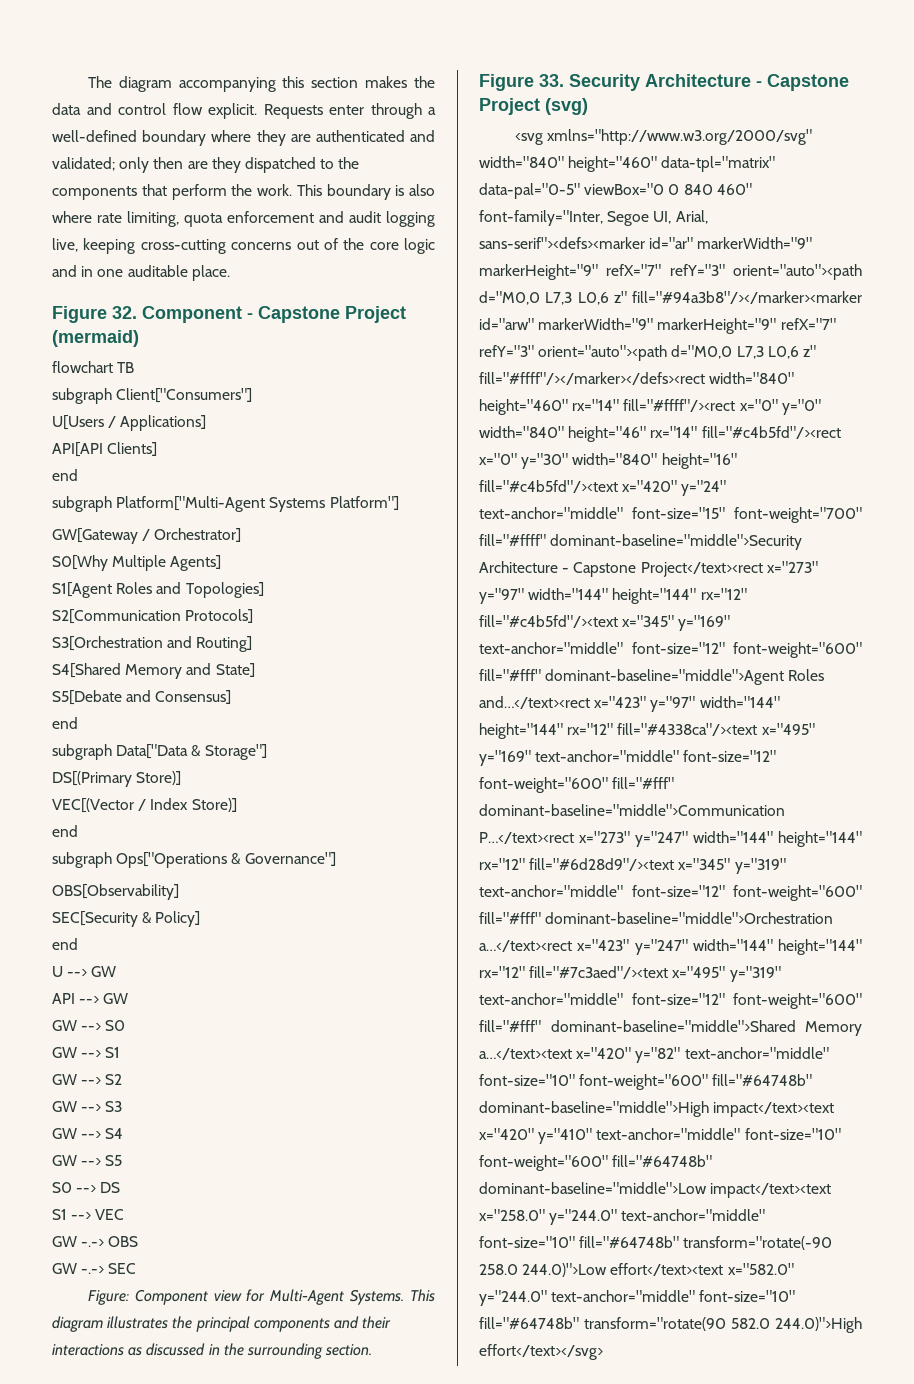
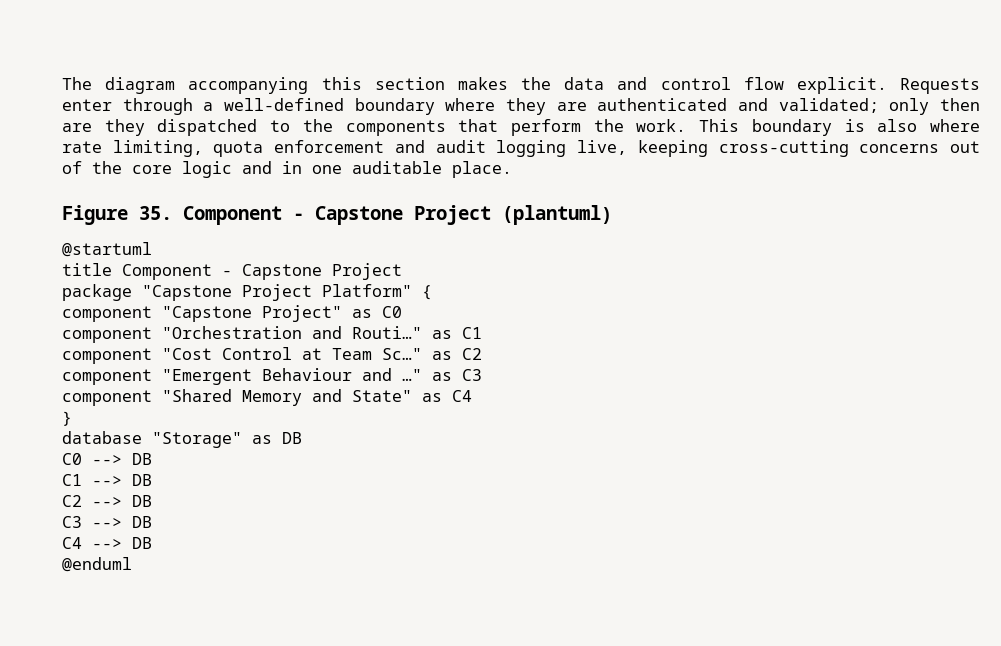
[112,306,406,323] [52,330,139,347] [52,361,135,373] [52,388,253,404] [52,415,207,431] [52,442,158,457] [52,469,78,481] [52,496,399,512] [52,528,242,544] [52,555,222,571] [52,582,264,598] [52,609,254,624] [52,636,253,652] [52,663,255,679] [52,690,232,705] [52,717,78,729] [52,744,267,760] [52,771,182,787] [52,798,237,813] [52,825,78,837] [52,852,336,868] [52,884,179,900] [52,911,201,927] [52,938,78,950] [52,966,117,977] [52,993,129,1004] [52,1020,126,1031] [52,1047,121,1058] [52,1074,123,1085] [52,1101,123,1112] [52,1128,124,1139] [52,1155,123,1166] [52,1182,121,1193] [52,1209,125,1220] [52,1236,139,1247] [52,1263,137,1274] [87,1289,435,1305] [52,1316,392,1332] [52,1343,373,1359] [479,74,849,91] [479,98,588,115] [514,129,813,145] [479,156,776,172] [479,183,752,199] [479,210,708,226] [479,237,813,249] [479,264,862,280] [479,291,862,305] [479,318,836,334] [479,345,816,361] [479,372,795,385] [479,399,821,415] [479,426,841,442] [479,453,737,469] [479,480,727,496] [479,507,862,523] [479,534,803,550] [479,561,818,577] [479,588,747,604] [479,615,731,631] [479,642,862,658] [479,669,825,685] [479,696,780,712] [479,723,815,739] [479,750,777,766] [479,777,675,793] [479,804,785,816] [479,831,862,847] [479,858,786,874] [479,885,862,901] [479,912,834,924] [479,939,862,955] [479,966,781,982] [479,993,862,1009] [479,1020,862,1036] [479,1047,829,1063] [479,1074,813,1090] [479,1101,835,1117] [479,1128,841,1144] [479,1155,713,1171] [479,1182,832,1198] [479,1209,766,1225] [479,1236,833,1250] [479,1263,794,1277] [479,1290,796,1306] [479,1317,862,1333] [479,1344,603,1360] 32. Component - Capstone Project (mermaid) // flowchart TB // subgraph Client["Consumers"] // U[Users / Applications] // API[API Clients] // end // subgraph Platform["Multi-Agent Systems Platform"] // GW[Gateway / Orchestrator] // S0[Why Multiple Agents] // S1[Agent Roles and Topologies] // S2[Communication Protocols] // S3[Orchestration and Routing] // S4[Shared Memory and State] // S5[Debate and Consensus] // end // subgraph Data["Data & Storage"] // DS[(Primary Store)] // VEC[(Vector / Index Store)] // end // subgraph Ops["Operations & Governance"] // OBS[Observability] // SEC[Security & Policy] // end // U --> GW // API --> GW // GW --> S0 // GW --> S1 // GW --> S2 // GW --> S3 // GW --> S4 // GW --> S5 // S0 --> DS // S1 --> VEC // GW -.-> OBS // GW -.-> SEC // Figure: Component view for Multi-Agent Systems. This diagram illustrates the principal components and their interactions as discussed in the surrounding section. // Figure 33. Security Architecture - Capstone Project (svg) // <svg xmlns="http://www.w3.org/2000/svg" width="840" height="460" data-tpl="matrix" data-pal="0-5" viewBox="0 0 840 460" font-family="Inter, Segoe UI, Arial, sans-serif"><defs><marker id="ar" markerWidth="9" markerHeight="9" refX="7" refY="3" orient="auto"><path d="M0,0 L7,3 L0,6 z" fill="#94a3b8"/></marker><marker id="arw" markerWidth="9" markerHeight="9" refX="7" refY="3" orient="auto"><path d="M0,0 L7,3 L0,6 z" fill="#ffff"/></marker></defs><rect width="840" height="460" rx="14" fill="#ffff"/><rect x="0" y="0" width="840" height="46" rx="14" fill="#c4b5fd"/><rect x="0" y="30" width="840" height="16" fill="#c4b5fd"/><text x="420" y="24" text-anchor="middle" font-size="15" font-weight="700" fill="#ffff" dominant-baseline="middle">Security Architecture - Capstone Project</text><rect x="273" y="97" width="144" height="144" rx="12" fill="#c4b5fd"/><text x="345" y="169" text-anchor="middle" font-size="12" font-weight="600" fill="#fff" dominant-baseline="middle">Agent Roles and…</text><rect x="423" y="97" width="144" height="144" rx="12" fill="#4338ca"/><text x="495" y="169" text-anchor="middle" font-size="12" font-weight="600" fill="#fff" dominant-baseline="middle">Communication P…</text><rect x="273" y="247" width="144" height="144" rx="12" fill="#6d28d9"/><text x="345" y="319" text-anchor="middle" font-size="12" font-weight="600" fill="#fff" dominant-baseline="middle">Orchestration a…</text><rect x="423" y="247" width="144" height="144" rx="12" fill="#7c3aed"/><text x="495" y="319" text-anchor="middle" font-size="12" font-weight="600" fill="#fff" dominant-baseline="middle">Shared Memory a…</text><text x="420" y="82" text-anchor="middle" font-size="10" font-weight="600" fill="#64748b" dominant-baseline="middle">High impact</text><text x="420" y="410" text-anchor="middle" font-size="10" font-weight="600" fill="#64748b" dominant-baseline="middle">Low impact</text><text x="258.0" y="244.0" text-anchor="middle" font-size="10" fill="#64748b" transform="rotate(-90 258.0 244.0)">Low effort</text><text x="582.0" y="244.0" text-anchor="middle" font-size="10" fill="#64748b" transform="rotate(90 582.0 244.0)">High effort</text></svg> -> [139,205,612,225] [62,242,152,257] [62,263,402,280] [62,284,432,301] [62,305,402,322] [62,326,482,343] [62,347,482,364] [62,368,482,385] [62,389,472,406] [62,411,72,426] [62,431,302,448] [62,453,152,465] [62,474,152,486] [62,495,152,507] [62,516,152,528] [62,537,152,549] [62,557,132,572] 35. Component - Capstone Project (plantuml) // @startuml // title Component - Capstone Project // package "Capstone Project Platform" { // component "Capstone Project" as C0 // component "Orchestration and Routi…" as C1 // component "Cost Control at Team Sc…" as C2 // component "Emergent Behaviour and …" as C3 // component "Shared Memory and State" as C4 // } // database "Storage" as DB // C0 --> DB // C1 --> DB // C2 --> DB // C3 --> DB // C4 --> DB // @enduml

